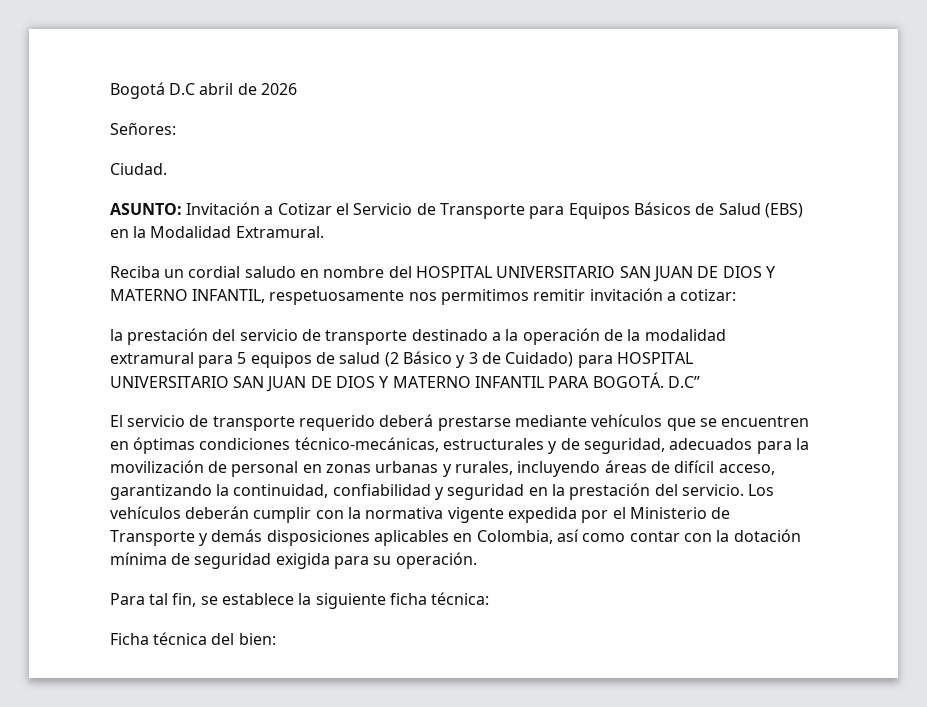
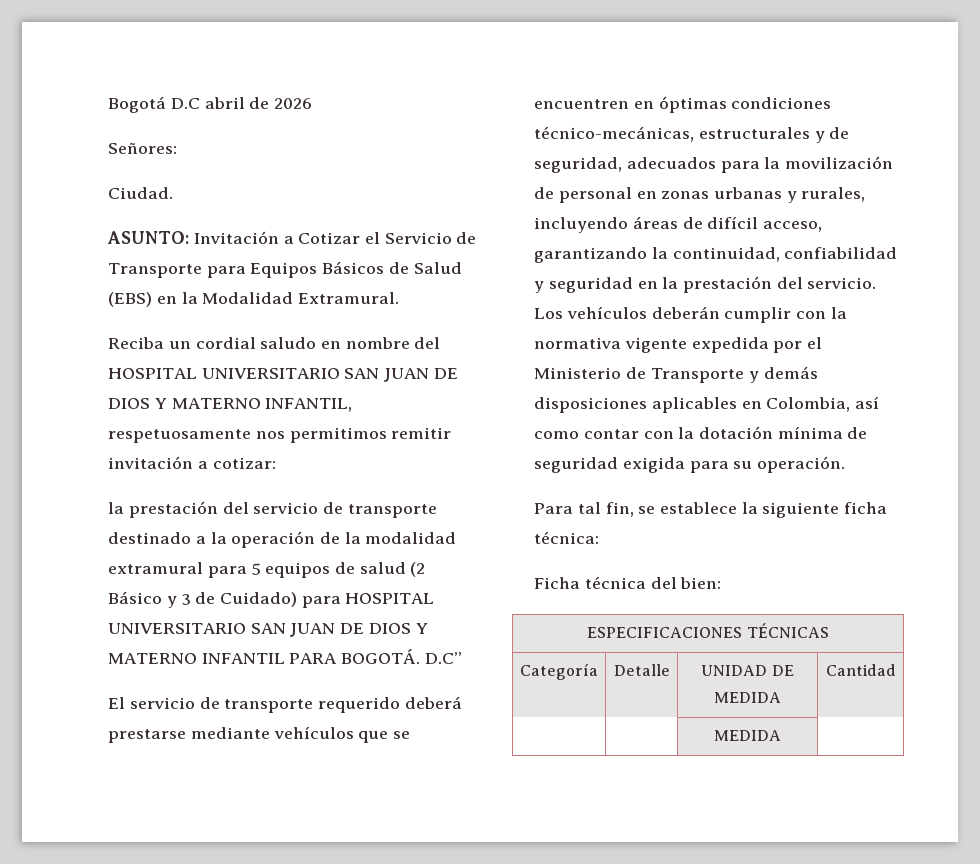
(276, 639) none -> [587,623,829,638] [520,663,598,680] [613,664,670,676] [701,665,794,676] [714,692,781,703] [825,664,896,676] [714,730,781,741] // ESPECIFICACIONES TÉCNICAS // Categoría | Detalle | UNIDAD DE MEDIDA | Cantidad // | | MEDIDA |

